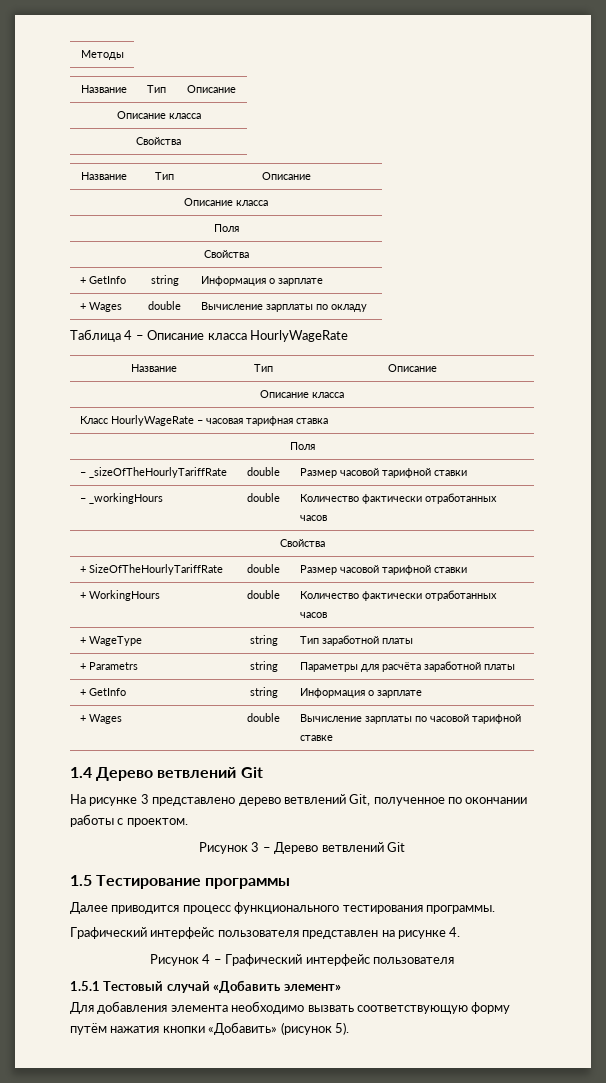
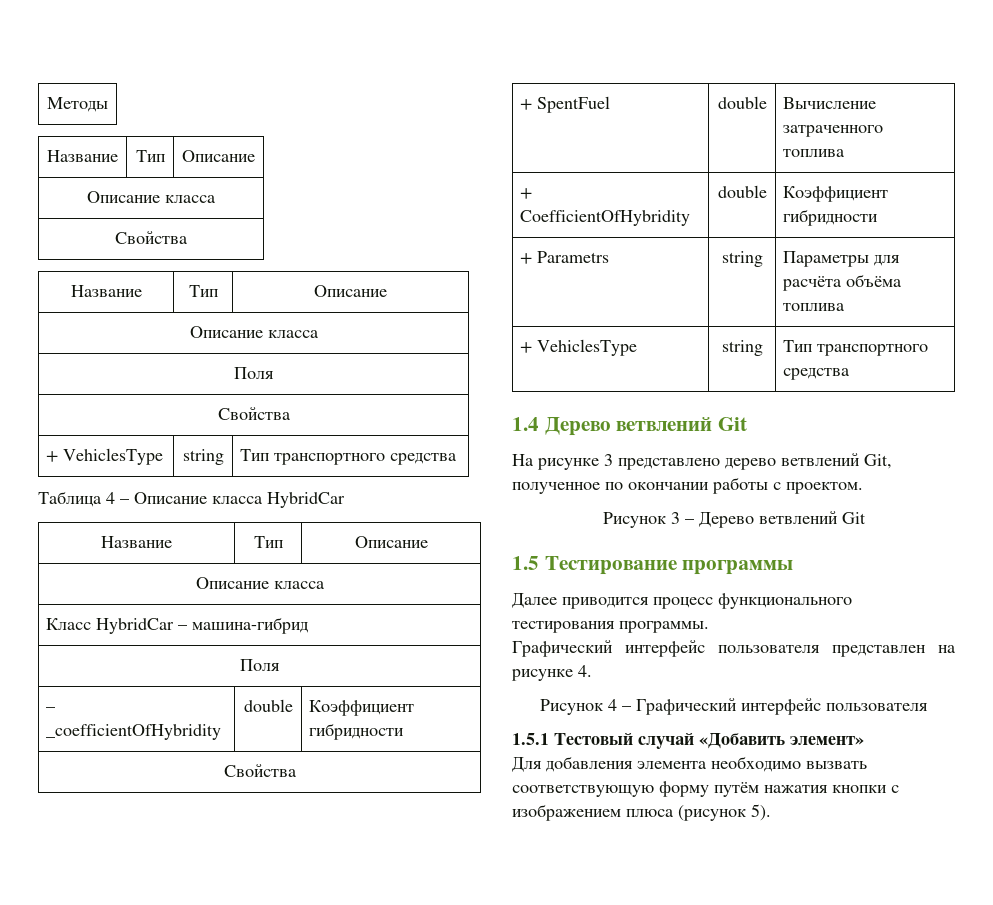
[88,276,126,284] [150,275,179,286] [200,276,323,286] [79,302,122,312] [148,301,181,310] [200,302,367,312] GetInfo | string | Информация о зарплате // + Wages | double | Вычисление зарплаты по окладу -> [63,448,164,465] [182,449,224,465] [240,449,458,465] VehiclesType | string | Тип транспортного средства
[249,330,348,342] HourlyWageRate -> [267,492,345,508] HybridCar
[110,415,328,426] HourlyWageRate – часовая тарифная ставка -> [96,617,309,634] HybridCar – машина-гибрид
[88,467,227,478] [247,467,280,476] [299,468,467,478] [79,493,163,504] [247,493,280,502] [299,493,497,504] [299,515,327,521] [279,539,325,547] [79,564,223,575] [247,564,280,573] [299,565,467,575] [79,590,160,601] [247,590,280,599] [299,590,497,601] [299,612,327,618] [79,636,142,646] [249,635,278,646] [299,635,413,646] _sizeOfTheHourlyTariffRate | double | Размер часовой тарифной ставки // – _workingHours | double | Количество фактически отработанных часов // Свойства // + SizeOfTheHourlyTariffRate | double | Размер часовой тарифной ставки // + WorkingHours | double | Количество фактически отработанных часов // + WageType | string | Тип заработной платы -> [46,724,222,740] [243,699,293,712] [309,700,415,716] [309,723,405,740] [223,764,297,777] [520,96,611,113] [717,96,767,109] [783,97,877,109] [783,125,884,137] [783,149,846,157] [520,188,533,199] [520,210,691,226] [717,185,767,198] [783,186,889,202] [783,209,879,226] _coefficientOfHybridity | double | Коэффициент гибридности // Свойства // + SpentFuel | double | Вычисление затраченного топлива // + CoefficientOfHybridity | double | Коэффициент гибридности
[423,661,515,672] [79,688,126,696] [249,687,278,698] [299,688,422,698] [79,714,122,724] [247,713,280,722] [299,714,521,724] [299,735,333,741] заработной платы // + GetInfo | string | Информация о зарплате // + Wages | double | Вычисление зарплаты по часовой тарифной ставке -> [846,274,903,287] [783,303,846,311] [520,339,638,356] [721,340,763,356] [783,340,929,356] [783,368,851,380] объёма топлива // + VehiclesType | string | Тип транспортного средства
[208,1022,278,1035] «Добавить» -> [891,785,899,793] [512,804,674,821] с изображением плюса

